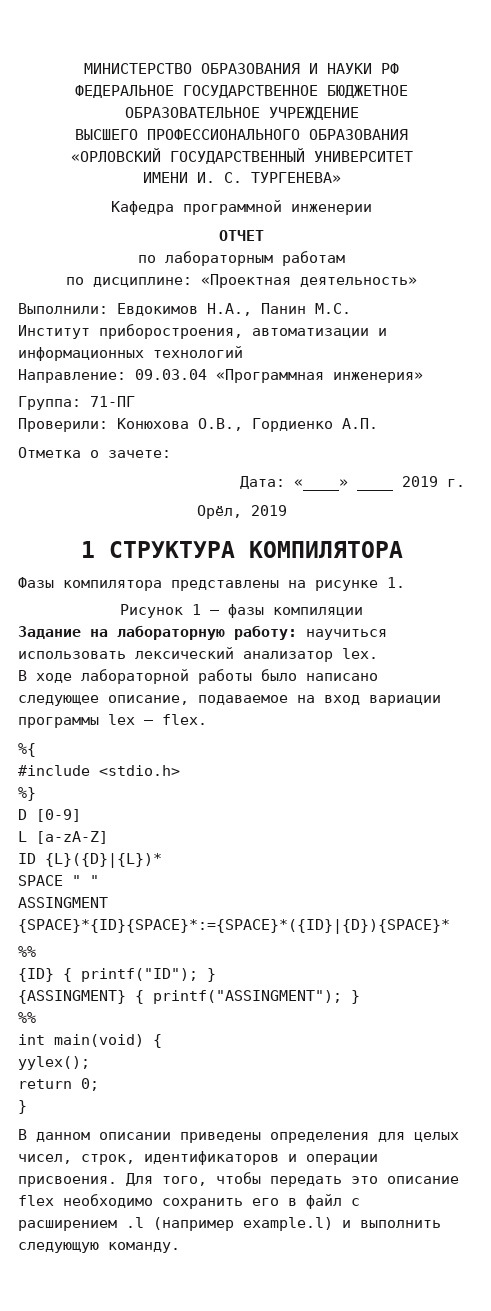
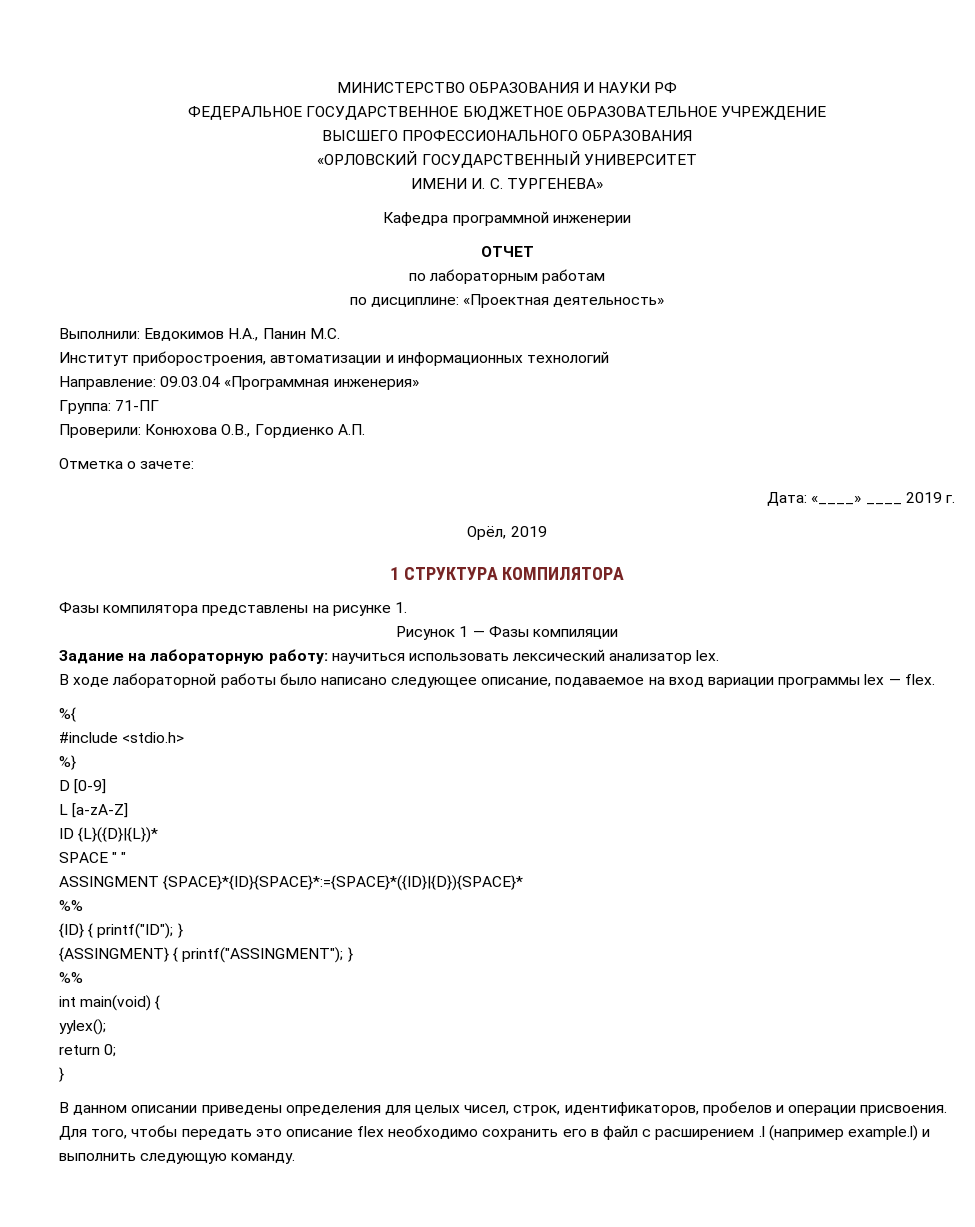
[228,604,264,618] фазы -> [488,626,529,637] Фазы
[144,1151,279,1165] идентификаторов -> [564,1101,772,1116] идентификаторов, пробелов

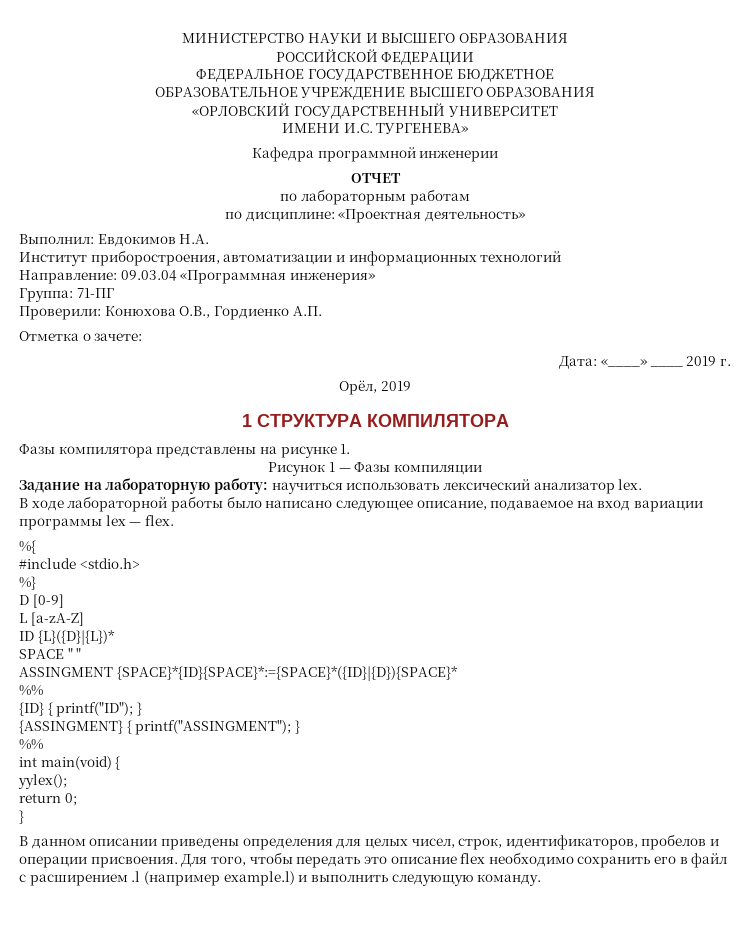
[468,82,678,93] ОБРАЗОВАНИЯ И НАУКИ РФ -> [307,33,568,44] [275,49,475,65] НАУКИ И ВЫСШЕГО ОБРАЗОВАНИЯ // РОССИЙСКОЙ ФЕДЕРАЦИИ
(563, 113) none -> (554, 75) //
[321,130,578,141] // ВЫСШЕГО ПРОФЕССИОНАЛЬНОГО -> [408,87,483,97] ВЫСШЕГО
[471,178,503,189] И. С. -> [343,123,373,133] И.С.
[59,328,340,341] Выполнили: Евдокимов Н.А., Панин М.С. -> [19,234,210,247] Выполнил: Евдокимов Н.А.

